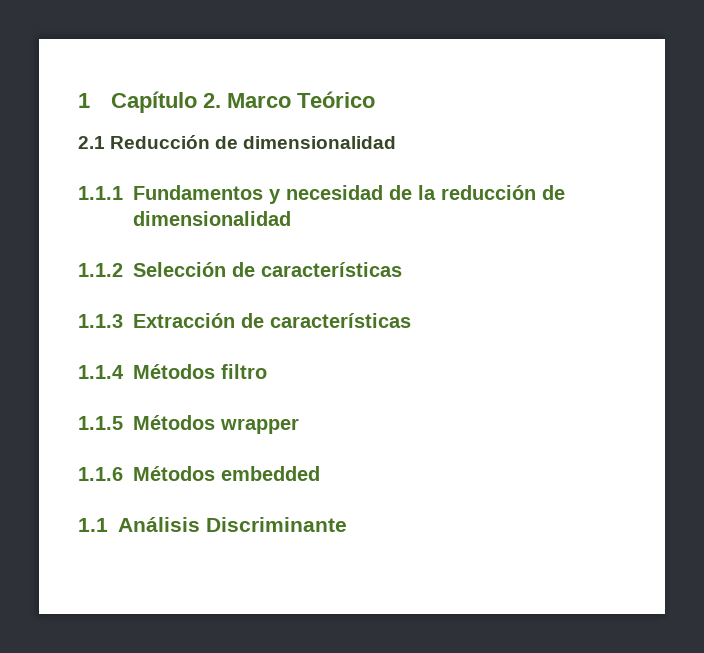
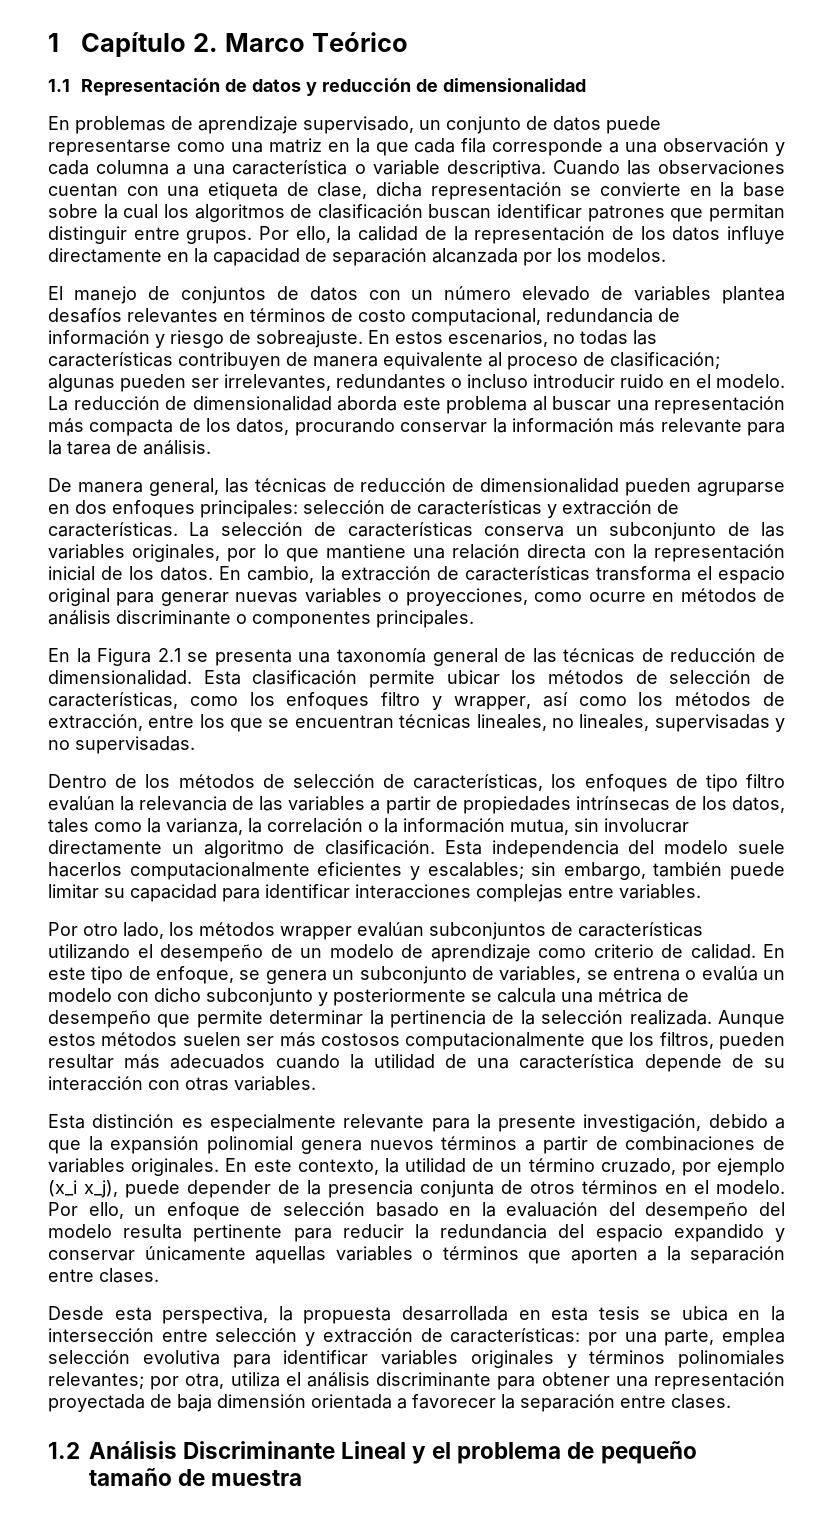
[78,135,397,149] [78,185,565,204] [132,211,291,226] [78,262,402,277] [78,313,411,328] [78,364,267,379] [78,415,299,434] [78,466,320,481] [78,517,347,532] 2.1 Reducción de dimensionalidad // 1.1.1 Fundamentos y necesidad de la reducción de dimensionalidad // 1.1.2 Selección de características // 1.1.3 Extracción de características // 1.1.4 Métodos filtro // 1.1.5 Métodos wrapper // 1.1.6 Métodos embedded // 1.1 Análisis Discriminante -> [48,78,587,96] [48,116,661,134] [48,138,785,156] [48,160,786,178] [48,182,785,200] [48,204,785,222] [48,226,785,244] [48,248,666,266] [48,286,785,304] [48,308,680,326] [48,330,657,348] [48,352,720,370] [48,374,785,392] [48,396,785,414] [48,418,786,436] [48,440,211,455] [48,478,785,496] [48,500,679,518] [48,522,786,540] [48,544,785,562] [48,566,786,584] [48,588,786,606] [48,610,474,628] [48,648,785,666] [48,670,785,688] [48,692,786,710] [48,714,786,732] [48,736,195,754] [48,774,785,792] [48,796,786,814] [48,818,689,835] [48,840,786,858] [48,862,785,880] [48,884,701,902] [48,922,703,940] [48,944,785,962] [48,966,786,984] [48,988,689,1006] [48,1010,785,1028] [48,1032,785,1050] [48,1054,785,1072] [48,1076,316,1091] [48,1114,785,1132] [48,1136,786,1154] [48,1158,785,1176] [48,1180,785,1198] [48,1202,786,1220] [48,1224,785,1242] [48,1246,785,1264] [48,1268,159,1283] [48,1306,786,1324] [48,1328,786,1346] [48,1350,785,1368] [48,1372,785,1390] [48,1394,731,1412] [48,1441,697,1464] [89,1468,303,1486] 1.1 Representación de datos y reducción de dimensionalidad // En problemas de aprendizaje supervisado, un conjunto de datos puede representarse como una matriz en la que cada fila corresponde a una observación y cada columna a una característica o variable descriptiva. Cuando las observaciones cuentan con una etiqueta de clase, dicha representación se convierte en la base sobre la cual los algoritmos de clasificación buscan identificar patrones que permitan distinguir entre grupos. Por ello, la calidad de la representación de los datos influye directamente en la capacidad de separación alcanzada por los modelos. // El manejo de conjuntos de datos con un número elevado de variables plantea desafíos relevantes en términos de costo computacional, redundancia de información y riesgo de sobreajuste. En estos escenarios, no todas las características contribuyen de manera equivalente al proceso de clasificación; algunas pueden ser irrelevantes, redundantes o incluso introducir ruido en el modelo. La reducción de dimensionalidad aborda este problema al buscar una representación más compacta de los datos, procurando conservar la información más relevante para la tarea de análisis. // De manera general, las técnicas de reducción de dimensionalidad pueden agruparse en dos enfoques principales: selección de características y extracción de características. La selección de características conserva un subconjunto de las variables originales, por lo que mantiene una relación directa con la representación inicial de los datos. En cambio, la extracción de características transforma el espacio original para generar nuevas variables o proyecciones, como ocurre en métodos de análisis discriminante o componentes principales. // En la Figura 2.1 se presenta una taxonomía general de las técnicas de reducción de dimensionalidad. Esta clasificación permite ubicar los métodos de selección de características, como los enfoques filtro y wrapper, así como los métodos de extracción, entre los que se encuentran técnicas lineales, no lineales, supervisadas y no supervisadas. // Dentro de los métodos de selección de características, los enfoques de tipo filtro evalúan la relevancia de las variables a partir de propiedades intrínsecas de los datos, tales como la varianza, la correlación o la información mutua, sin involucrar directamente un algoritmo de clasificación. Esta independencia del modelo suele hacerlos computacionalmente eficientes y escalables; sin embargo, también puede limitar su capacidad para identificar interacciones complejas entre variables. // Por otro lado, los métodos wrapper evalúan subconjuntos de características utilizando el desempeño de un modelo de aprendizaje como criterio de calidad. En este tipo de enfoque, se genera un subconjunto de variables, se entrena o evalúa un modelo con dicho subconjunto y posteriormente se calcula una métrica de desempeño que permite determinar la pertinencia de la selección realizada. Aunque estos métodos suelen ser más costosos computacionalmente que los filtros, pueden resultar más adecuados cuando la utilidad de una característica depende de su interacción con otras variables. // Esta distinción es especialmente relevante para la presente investigación, debido a que la expansión polinomial genera nuevos términos a partir de combinaciones de variables originales. En este contexto, la utilidad de un término cruzado, por ejemplo (x_i x_j), puede depender de la presencia conjunta de otros términos en el modelo. Por ello, un enfoque de selección basado en la evaluación del desempeño del modelo resulta pertinente para reducir la redundancia del espacio expandido y conservar únicamente aquellas variables o términos que aporten a la separación entre clases. // Desde esta perspectiva, la propuesta desarrollada en esta tesis se ubica en la intersección entre selección y extracción de características: por una parte, emplea selección evolutiva para identificar variables originales y términos polinomiales relevantes; por otra, utiliza el análisis discriminante para obtener una representación proyectada de baja dimensión orientada a favorecer la separación entre clases. // 1.2 Análisis Discriminante Lineal y el problema de pequeño tamaño de muestra

